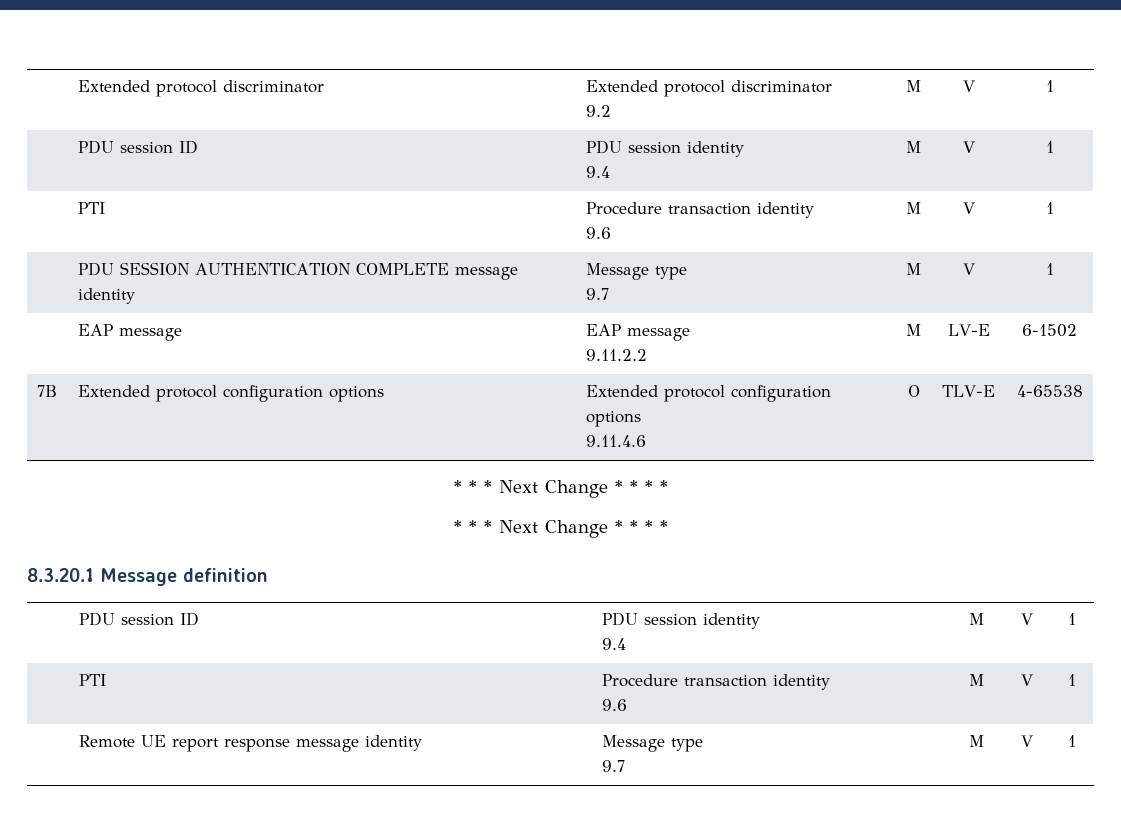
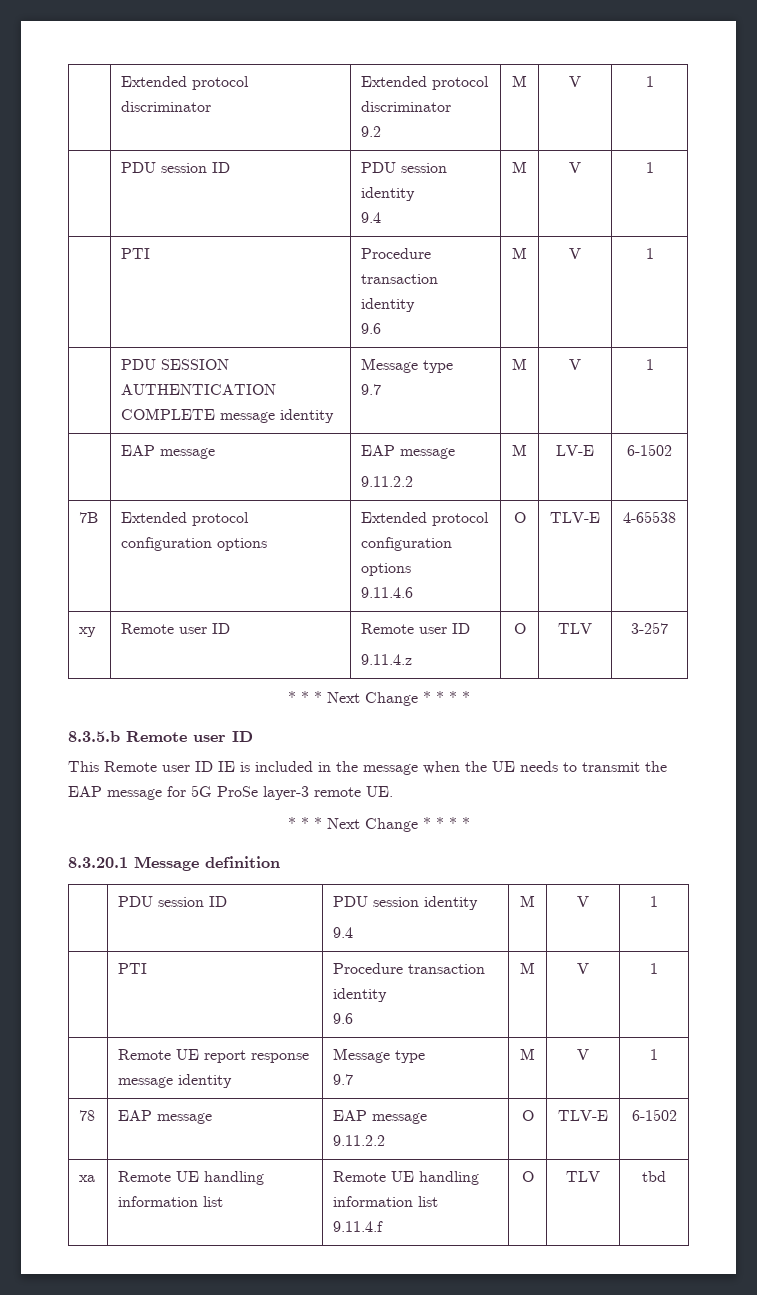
[453,480,668,498] // * * * Next Change * * * * -> [79,627,97,637] [121,623,231,634] [361,623,471,634] [361,654,413,665] [513,623,526,634] [558,623,592,634] [631,622,668,634] [287,691,470,706] [68,731,253,742] [68,761,667,775] [68,785,393,800] // xy | Remote user ID | Remote user ID // 9.11.4.z | O | TLV | 3-257 // * * * Next Change * * * * // 8.3.5.b Remote user ID // This Remote user ID IE is included in the message when the UE needs to transmit the EAP message for 5G ProSe layer-3 remote UE.
(1076, 741) none -> [79,1110,96,1121] [118,1110,213,1124] [333,1110,428,1124] [333,1135,386,1146] [521,1110,534,1121] [558,1110,608,1121] [631,1109,677,1121] [79,1175,96,1182] [118,1171,265,1185] [118,1196,224,1207] [333,1171,480,1185] [333,1196,439,1207] [333,1221,384,1232] [521,1171,534,1182] [566,1171,600,1182] [642,1171,666,1182] // 78 | EAP message | EAP message // 9.11.2.2 | O | TLV-E | 6-1502 // xa | Remote UE handling information list | Remote UE handling information list // 9.11.4.f | O | TLV | tbd

